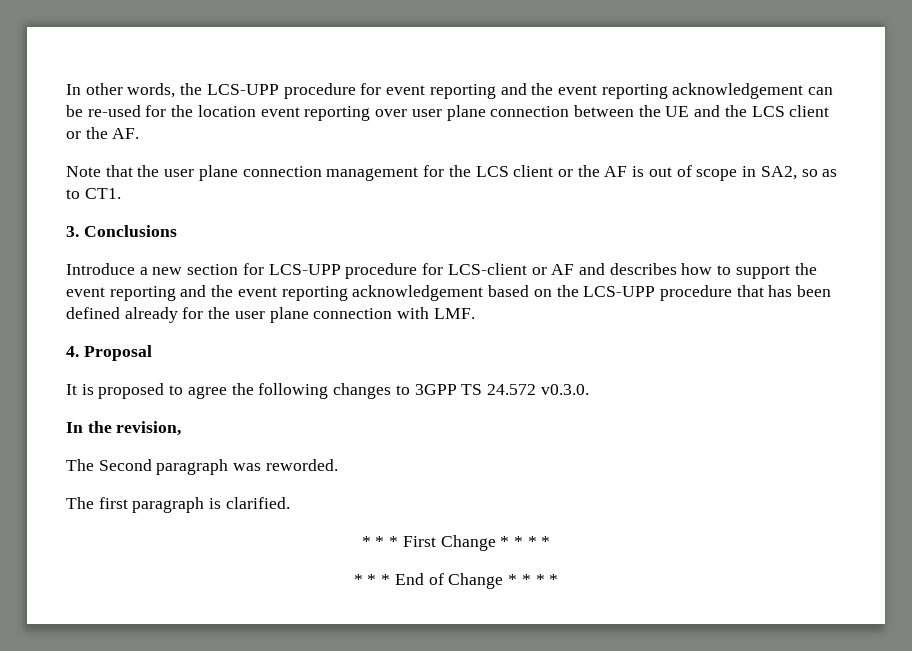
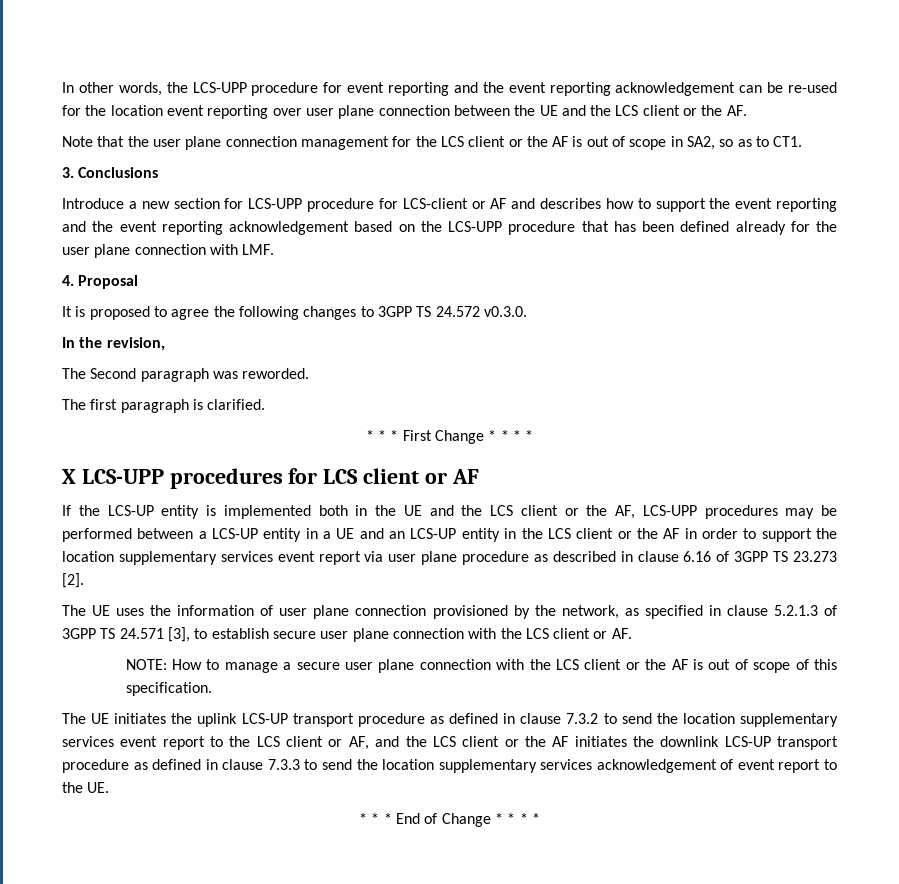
(551, 541) none -> [62,468,479,489] [62,505,837,519] [62,528,837,542] [62,551,837,565] [62,573,84,588] [62,605,837,619] [62,627,632,642] [125,659,837,673] [125,682,212,696] [62,713,839,727] [62,736,839,750] [62,759,837,773] [62,782,110,793] // X LCS-UPP procedures for LCS client or AF // If the LCS-UP entity is implemented both in the UE and the LCS client or the AF, LCS-UPP procedures may be performed between a LCS-UP entity in a UE and an LCS-UP entity in the LCS client or the AF in order to support the location supplementary services event report via user plane procedure as described in clause 6.16 of 3GPP TS 23.273 [2]. // The UE uses the information of user plane connection provisioned by the network, as specified in clause 5.2.1.3 of 3GPP TS 24.571 [3], to establish secure user plane connection with the LCS client or AF. // NOTE: How to manage a secure user plane connection with the LCS client or the AF is out of scope of this specification. // The UE initiates the uplink LCS-UP transport procedure as defined in clause 7.3.2 to send the location supplementary services event report to the LCS client or AF, and the LCS client or the AF initiates the downlink LCS-UP transport procedure as defined in clause 7.3.3 to send the location supplementary services acknowledgement of event report to the UE.

